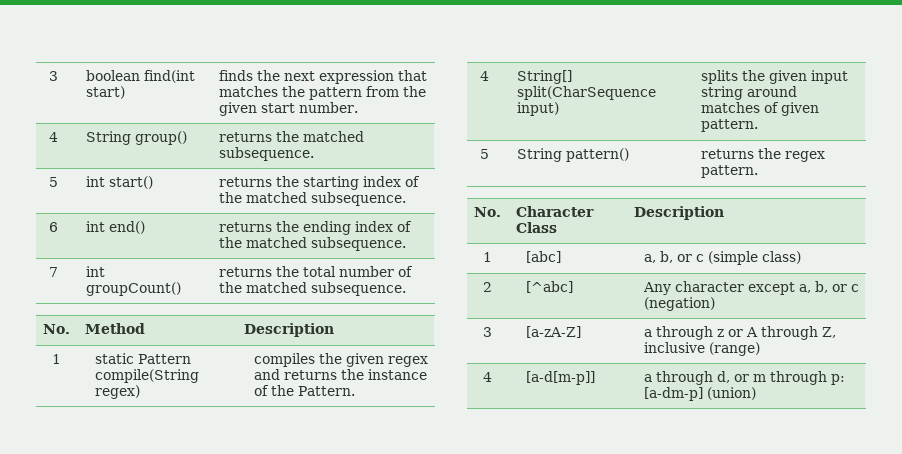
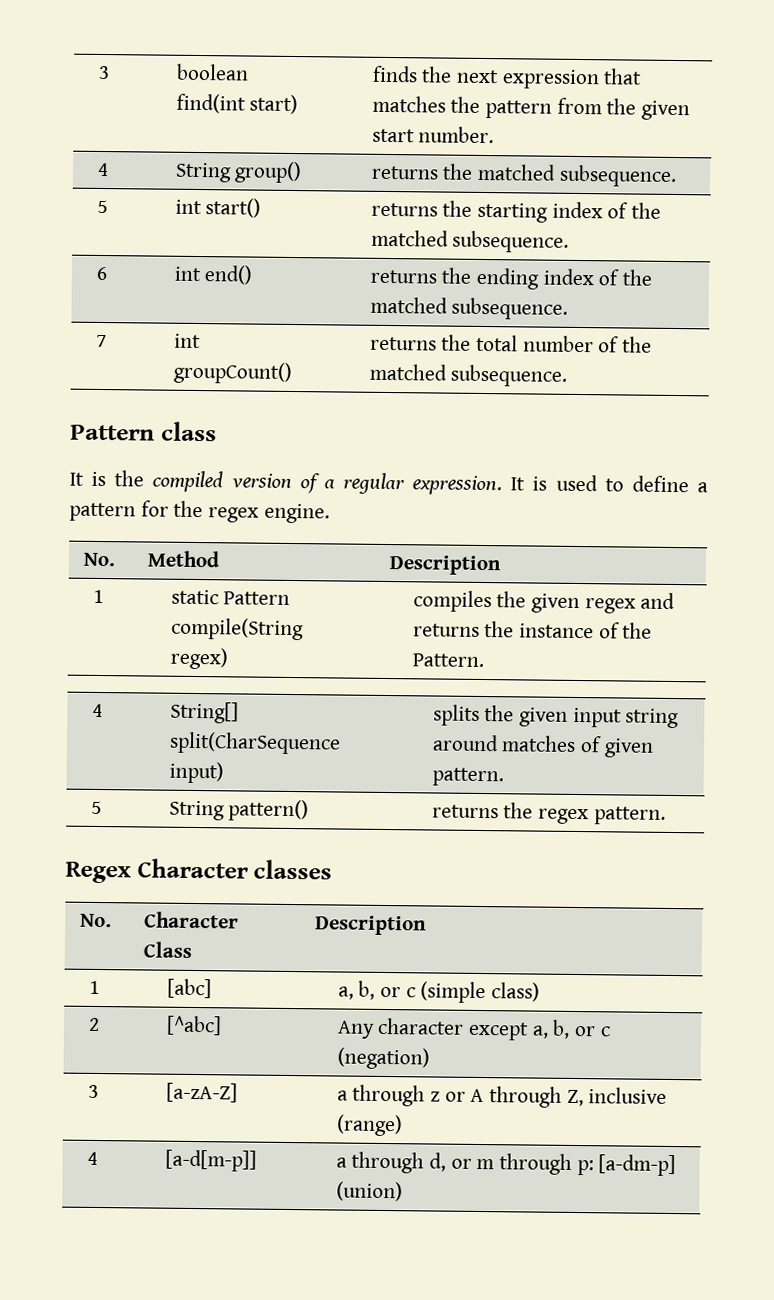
(406, 289) none -> [70,421,217,442] [69,470,708,496] [69,500,330,524] // Pattern class // It is the compiled version of a regular expression. It is used to define a pattern for the regex engine.
(758, 171) none -> [65,858,333,884] // Regex Character classes

